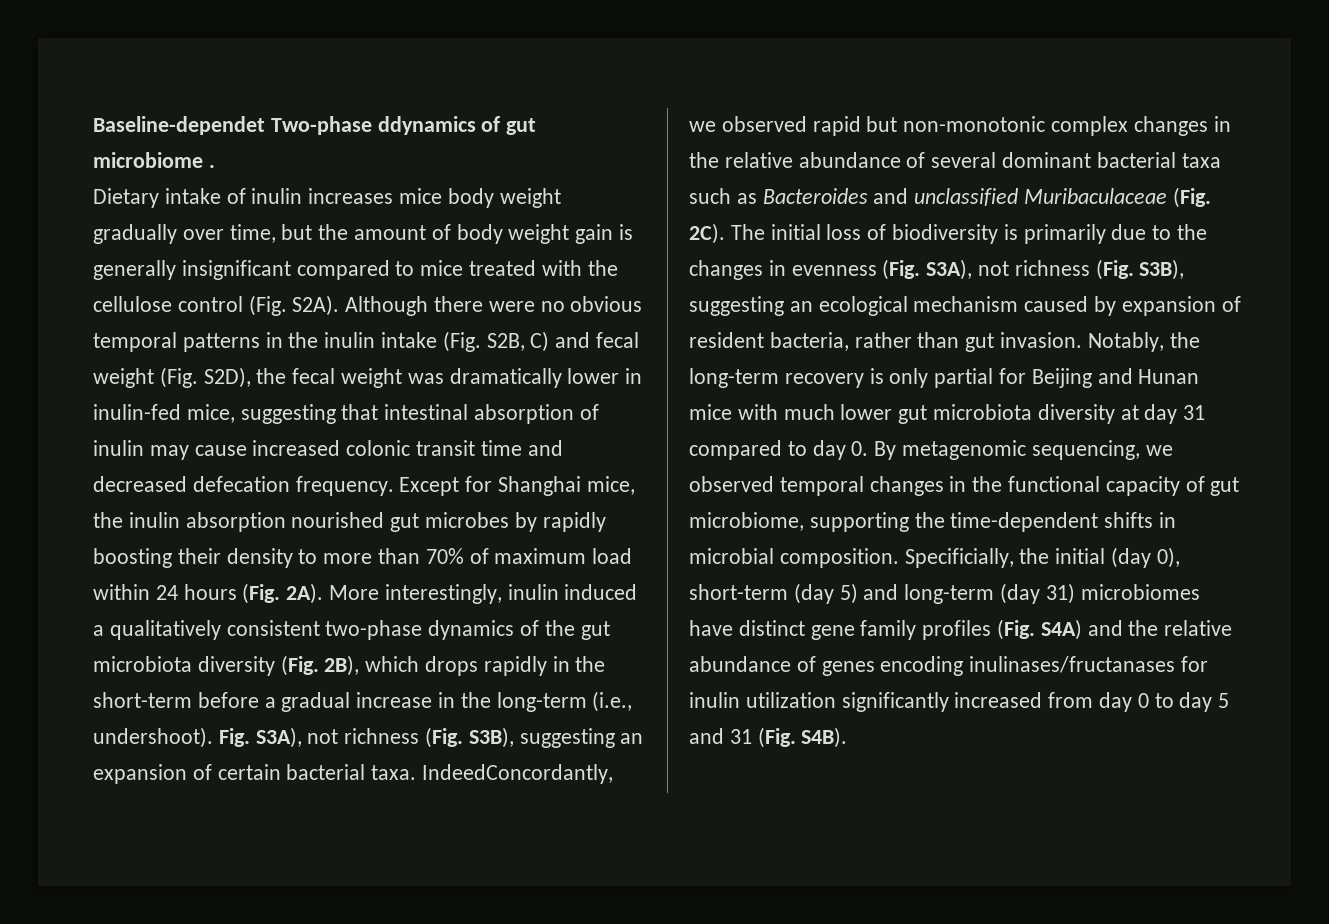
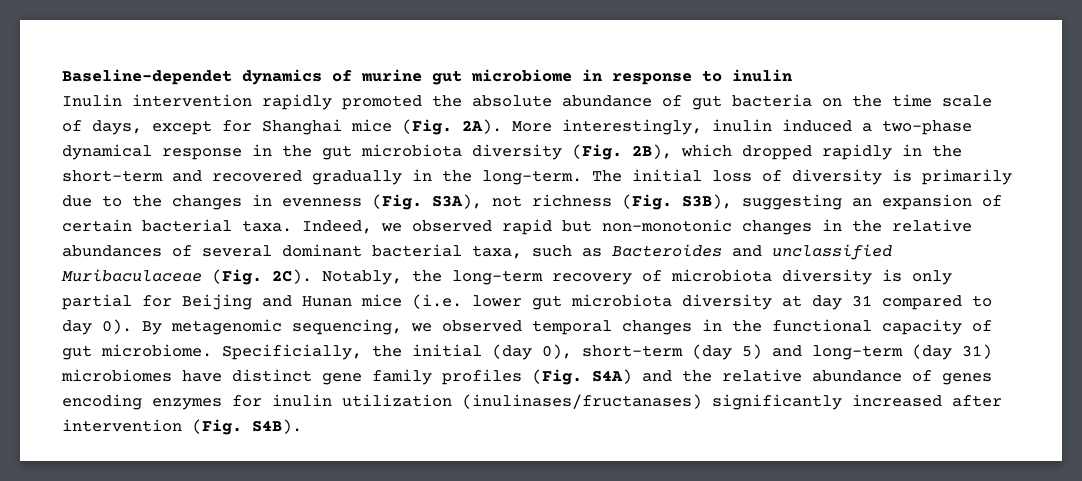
[270,116,537,135] [93,152,215,168] [93,188,561,208] [93,224,634,244] [93,260,618,280] [93,295,643,316] [93,331,640,352] [93,367,643,388] [93,404,599,424] [93,440,563,460] [93,476,635,496] [93,512,606,532] [93,548,633,568] [93,584,237,600] Two-phase ddynamics of gut microbiome . // Dietary intake of inulin increases mice body weight gradually over time, but the amount of body weight gain is generally insignificant compared to mice treated with the cellulose control (Fig. S2A). Although there were no obvious temporal patterns in the inulin intake (Fig. S2B, C) and fecal weight (Fig. S2D), the fecal weight was dramatically lower in inulin-fed mice, suggesting that intestinal absorption of inulin may cause increased colonic transit time and decreased defecation frequency. Except for Shanghai mice, the inulin absorption nourished gut microbes by rapidly boosting their density to more than 70% of maximum load within 24 hours -> [242,69,792,85] [62,94,992,110] [62,119,392,135] dynamics of murine gut microbiome in response to inulin // Inulin intervention rapidly promoted the absolute abundance of gut bacteria on the time scale of days, except for Shanghai mice
[109,620,540,640] qualitatively consistent two-phase dynamics of -> [882,120,972,135] [62,144,272,160] two-phase dynamical response in
[425,656,479,676] drops -> [742,145,812,160] dropped
[197,691,633,712] [93,727,644,748] [93,764,614,784] [689,116,1231,136] [689,152,1221,168] [689,187,1211,208] [689,223,725,244] before a gradual increase in the long-term (i.e., undershoot). Fig. S3A), not richness (Fig. S3B), suggesting an expansion of certain bacterial taxa. IndeedConcordantly, we observed rapid but non-monotonic complex changes in the relative abundance of several dominant bacterial taxa such as Bacteroides and unclassified Muribaculaceae (Fig. 2C). -> [172,169,582,185] and recovered gradually in the long-term.
[892,224,999,244] biodiversity -> [792,169,882,185] diversity
[818,296,1241,316] [689,332,1083,352] ecological mechanism caused by expansion of resident bacteria, rather than gut invasion. -> [882,194,1002,210] [62,219,972,235] [62,244,892,260] [61,269,312,285] expansion of certain bacterial taxa. Indeed, we observed rapid but non-monotonic changes in the relative abundances of several dominant bacterial taxa, such as Bacteroides and unclassified Muribaculaceae (Fig. 2C).
(864, 380) none -> [642,269,872,285] of microbiota diversity
[737,404,835,420] with much -> [412,294,462,309] (i.e.
[851,441,869,456] 0. -> [102,319,132,334] 0).
[689,512,1177,532] [689,548,899,568] microbiome, supporting the time-dependent shifts in microbial composition. -> [101,344,212,357] microbiome.
[969,656,1176,673] inulinases/fructanases -> [152,398,222,410] enzymes
(836, 700) none -> [462,394,702,409] (inulinases/fructanases)
[1048,692,1230,712] [689,728,752,744] from day 0 to day 5 and 31 -> [952,395,1002,407] [62,419,182,432] after intervention

